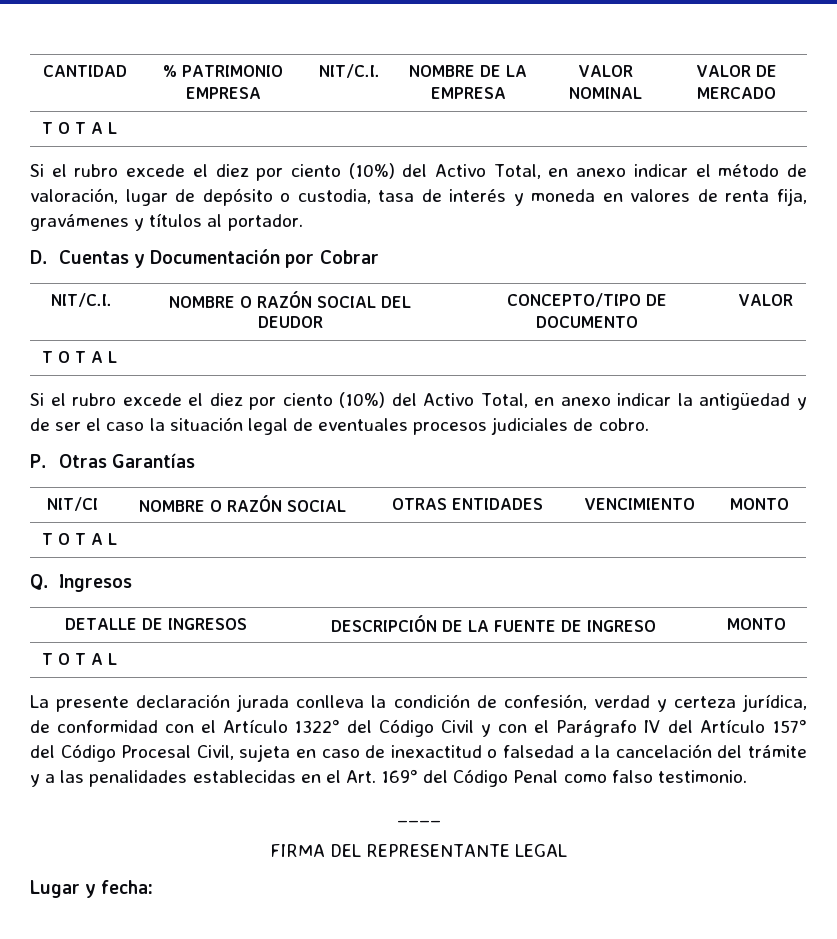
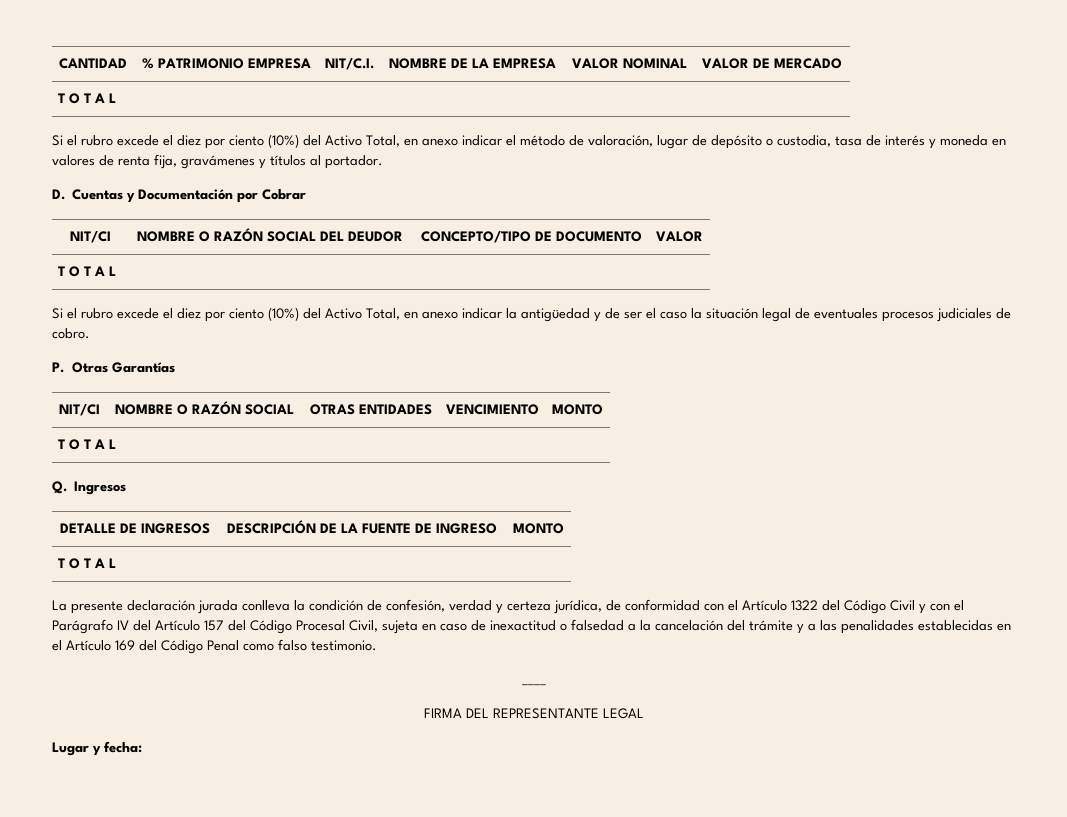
[51,293,112,307] NIT/C.I. -> [69,231,111,243] NIT/CI
[294,719,341,733] 1322° -> [791,600,818,611] 1322
[772,719,807,733] 157° -> [204,620,224,631] 157
[345,769,419,783] Art. 169° -> [66,640,135,651] Artículo 169

